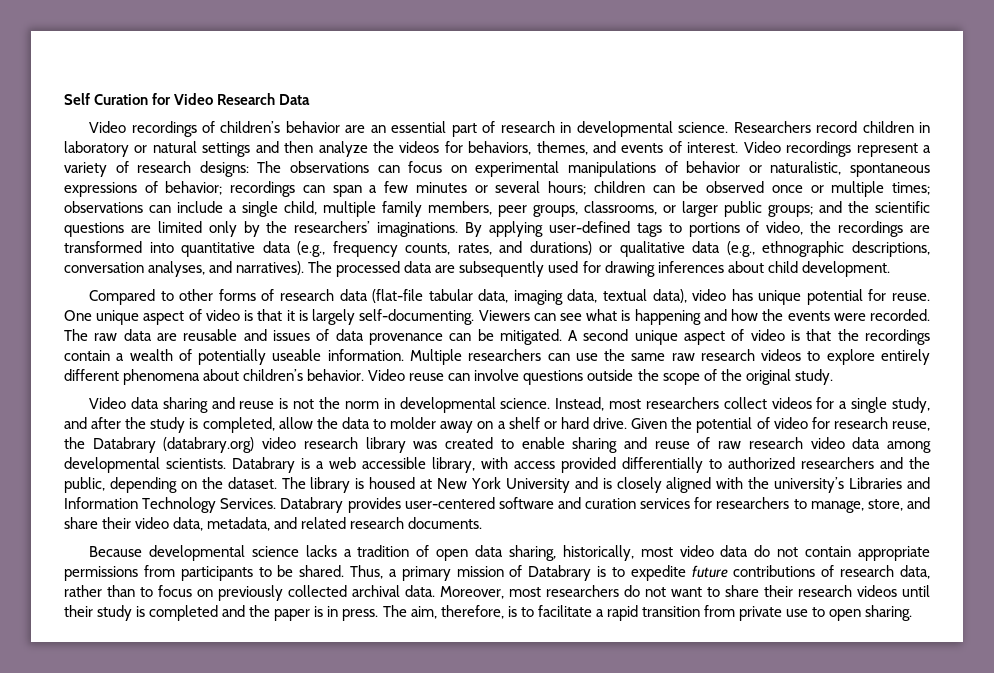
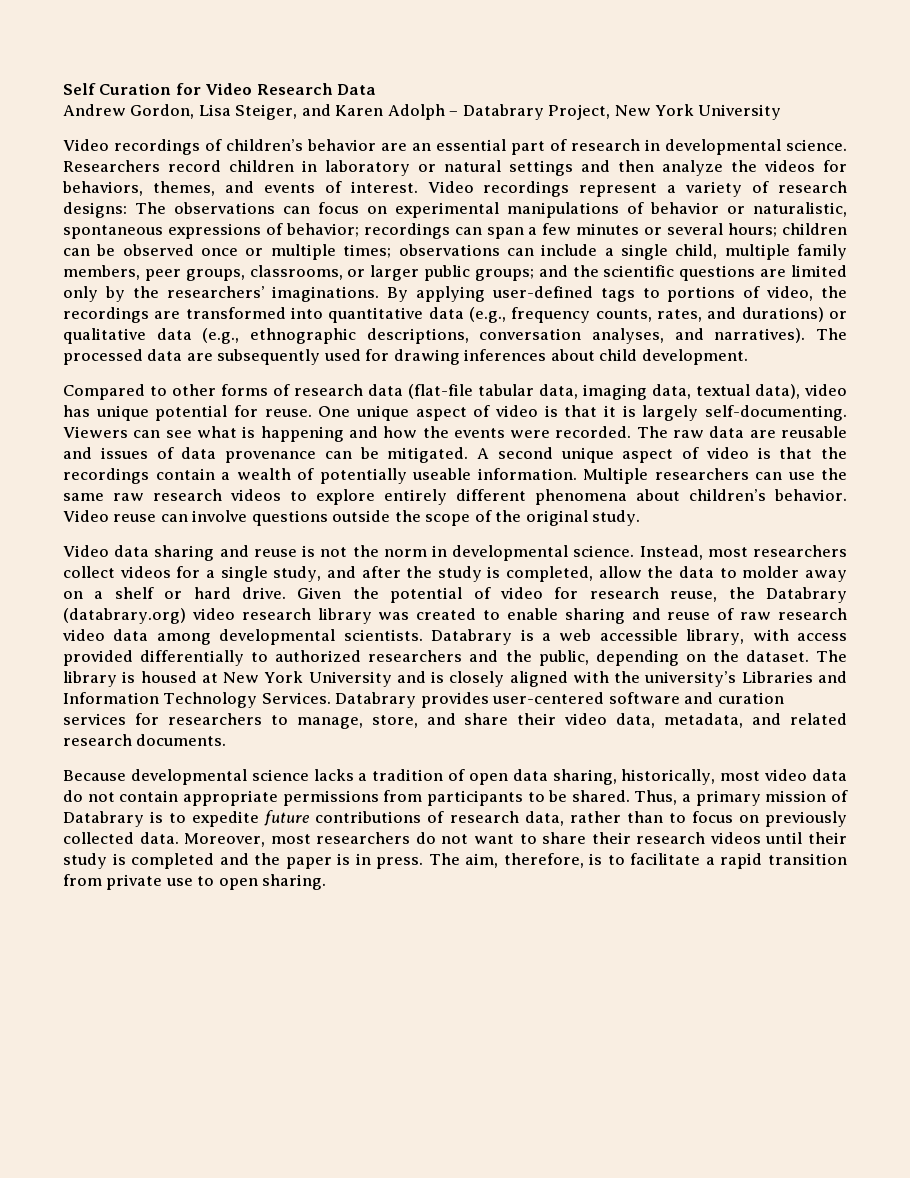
(311, 99) none -> [63,104,782,120] // Andrew Gordon, Lisa Steiger, and Karen Adolph – Databrary Project, New York University
[352,585,400,597] archival -> (134, 838) none

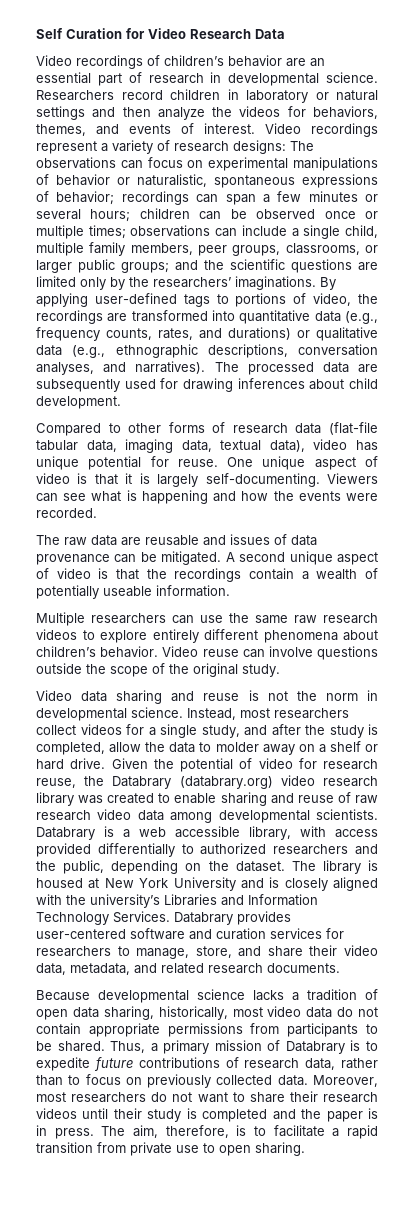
[63,104,782,120] // Andrew Gordon, Lisa Steiger, and Karen Adolph – Databrary Project, New York University -> (285, 34) none
(632, 432) none -> (97, 513) //
(577, 474) none -> (230, 591) //

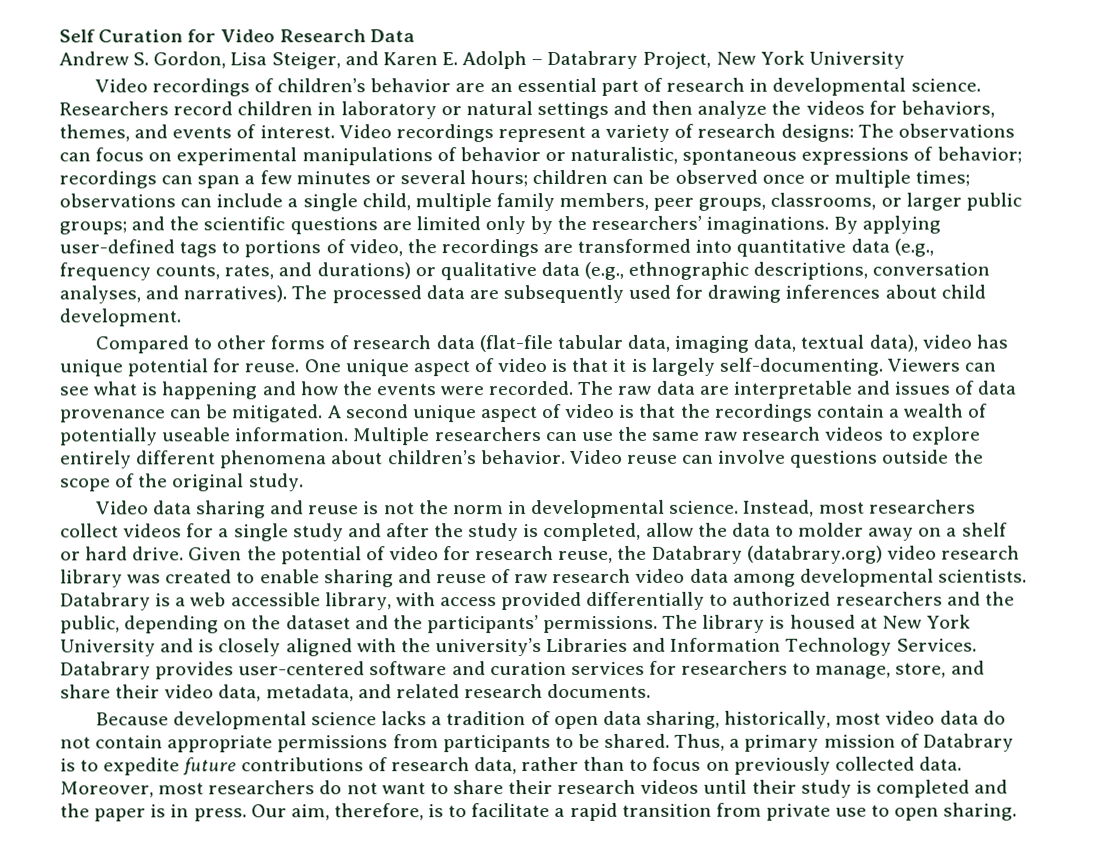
(285, 34) none -> [59,50,905,70] // Andrew S. Gordon, Lisa Steiger, and Karen E. Adolph – Databrary Project, New York University
(97, 513) // -> (574, 388) none
[145,535,199,546] reusable -> [732,380,852,399] interpretable
(230, 591) // -> (350, 434) none
[201,725,240,738] study, -> [292,523,344,542] study
[235,861,285,872] dataset. -> [285,615,659,634] dataset and the participants’ permissions.
[101,1126,126,1136] The -> [250,804,287,818] Our

